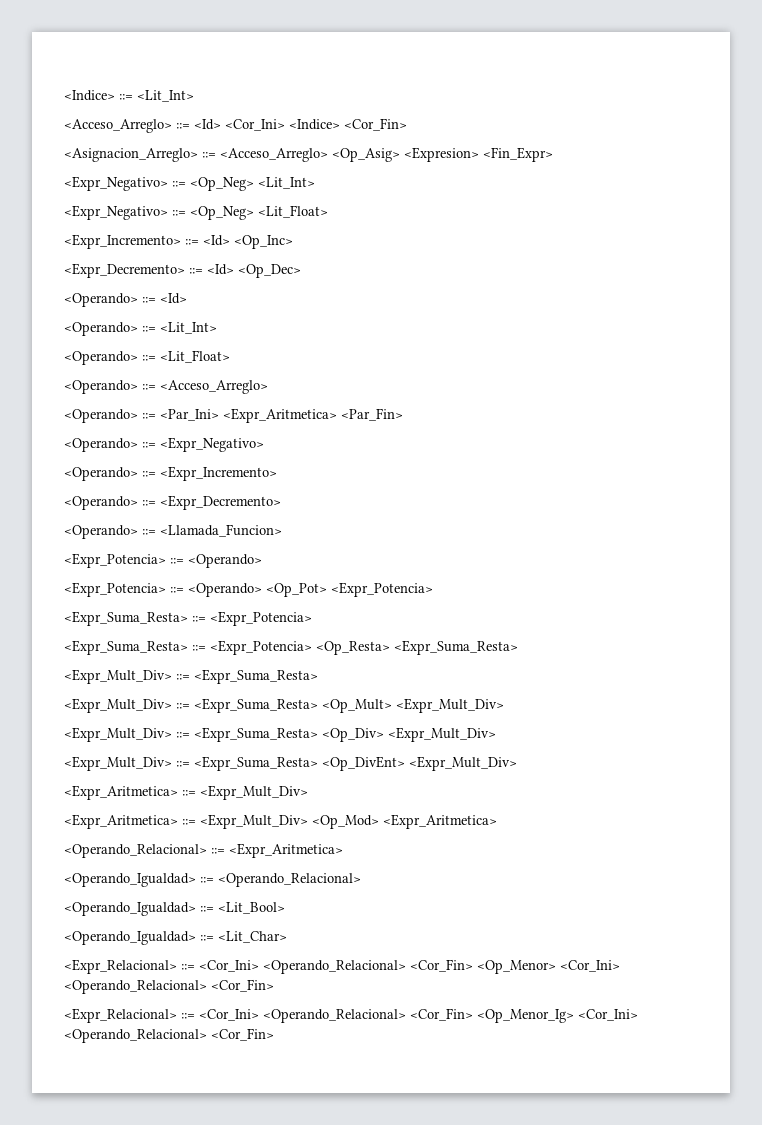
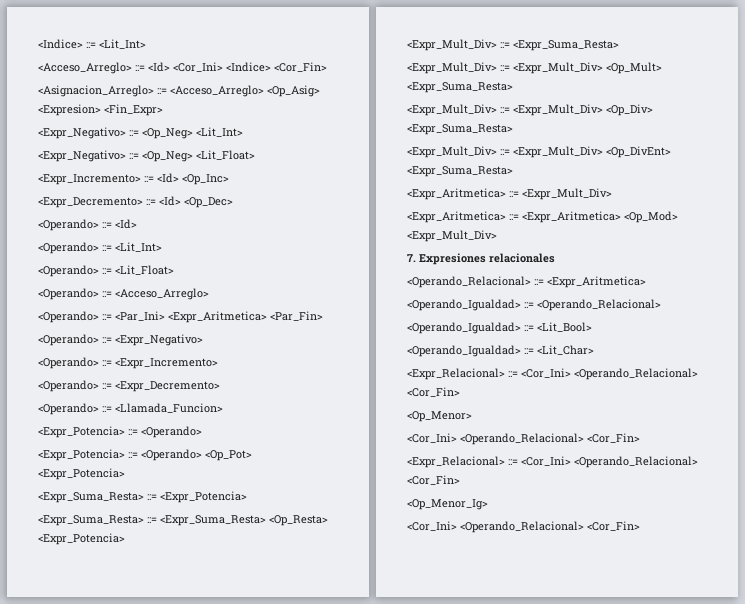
[210,640,518,655] <Expr_Potencia> <Op_Resta> <Expr_Suma_Resta> -> [160,515,328,526] [38,533,125,545] <Expr_Suma_Resta> <Op_Resta> <Expr_Potencia>
[194,698,504,713] [64,727,496,742] [64,756,517,771] <Expr_Suma_Resta> <Op_Mult> <Expr_Mult_Div> // <Expr_Mult_Div> ::= <Expr_Suma_Resta> <Op_Div> <Expr_Mult_Div> // <Expr_Mult_Div> ::= <Expr_Suma_Resta> <Op_DivEnt> <Expr_Mult_Div> -> [513,62,662,74] [407,82,513,93] [407,104,653,116] [407,124,513,135] [407,146,671,158] [407,166,513,177] <Expr_Mult_Div> <Op_Mult> <Expr_Suma_Resta> // <Expr_Mult_Div> ::= <Expr_Mult_Div> <Op_Div> <Expr_Suma_Resta> // <Expr_Mult_Div> ::= <Expr_Mult_Div> <Op_DivEnt> <Expr_Suma_Resta>
[200,814,497,829] <Expr_Mult_Div> <Op_Mod> <Expr_Aritmetica> -> [522,211,678,223] [407,230,497,242] [407,253,555,265] <Expr_Aritmetica> <Op_Mod> <Expr_Mult_Div> // 7. Expresiones relacionales
(473, 965) none -> (460, 392) //
(556, 967) none -> (472, 416) //
(473, 1014) none -> (460, 480) //
(574, 1016) none -> (488, 504) //

